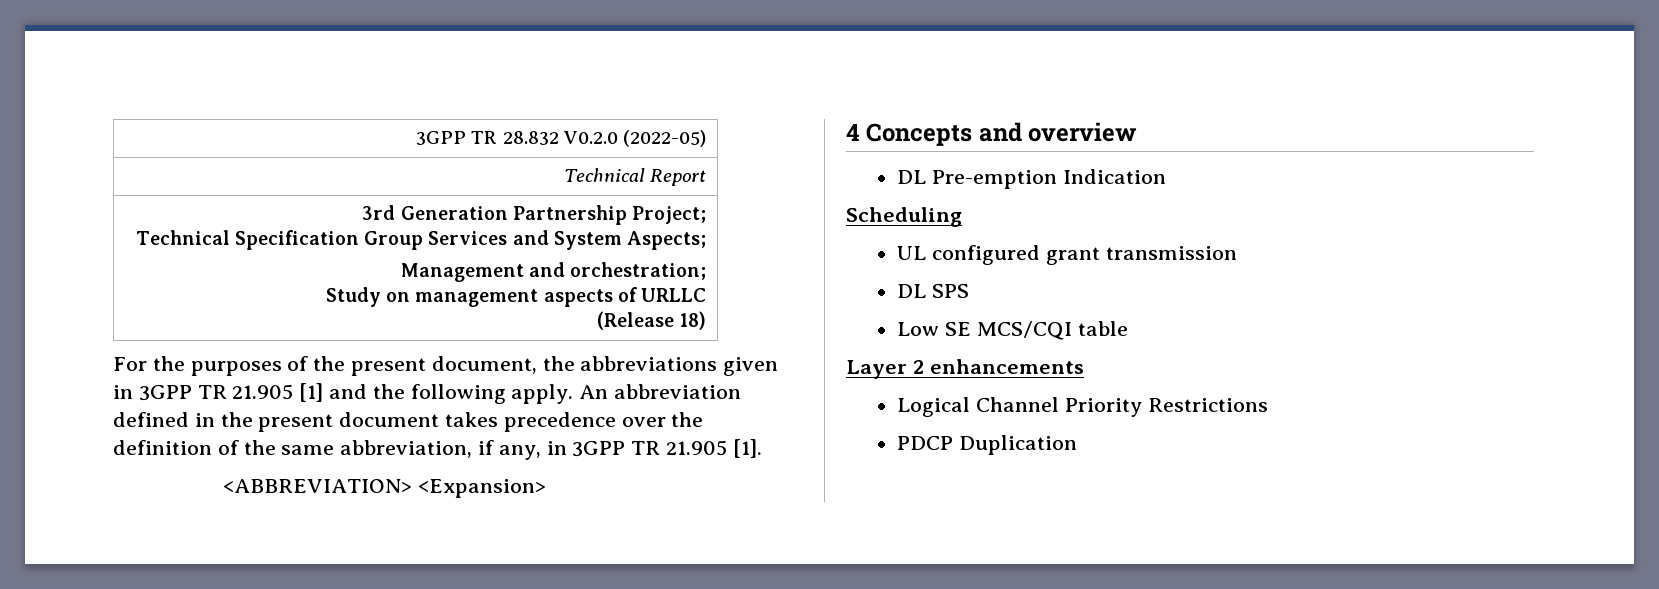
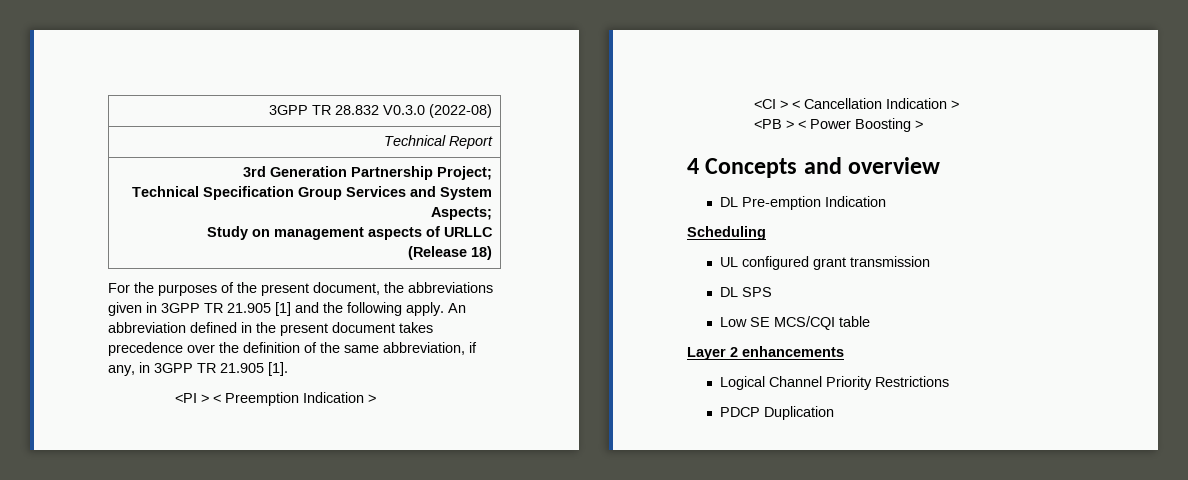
[562,130,707,147] V0.2.0 (2022-05) -> [382,104,492,118] V0.3.0 (2022-08)
[400,262,707,282] // Management and orchestration; -> (492, 213) none
[223,479,546,498] <ABBREVIATION> <Expansion> -> [174,392,376,406] [753,98,959,109] [753,118,923,132] <PI > < Preemption Indication > // <CI > < Cancellation Indication > // <PB > < Power Boosting >

